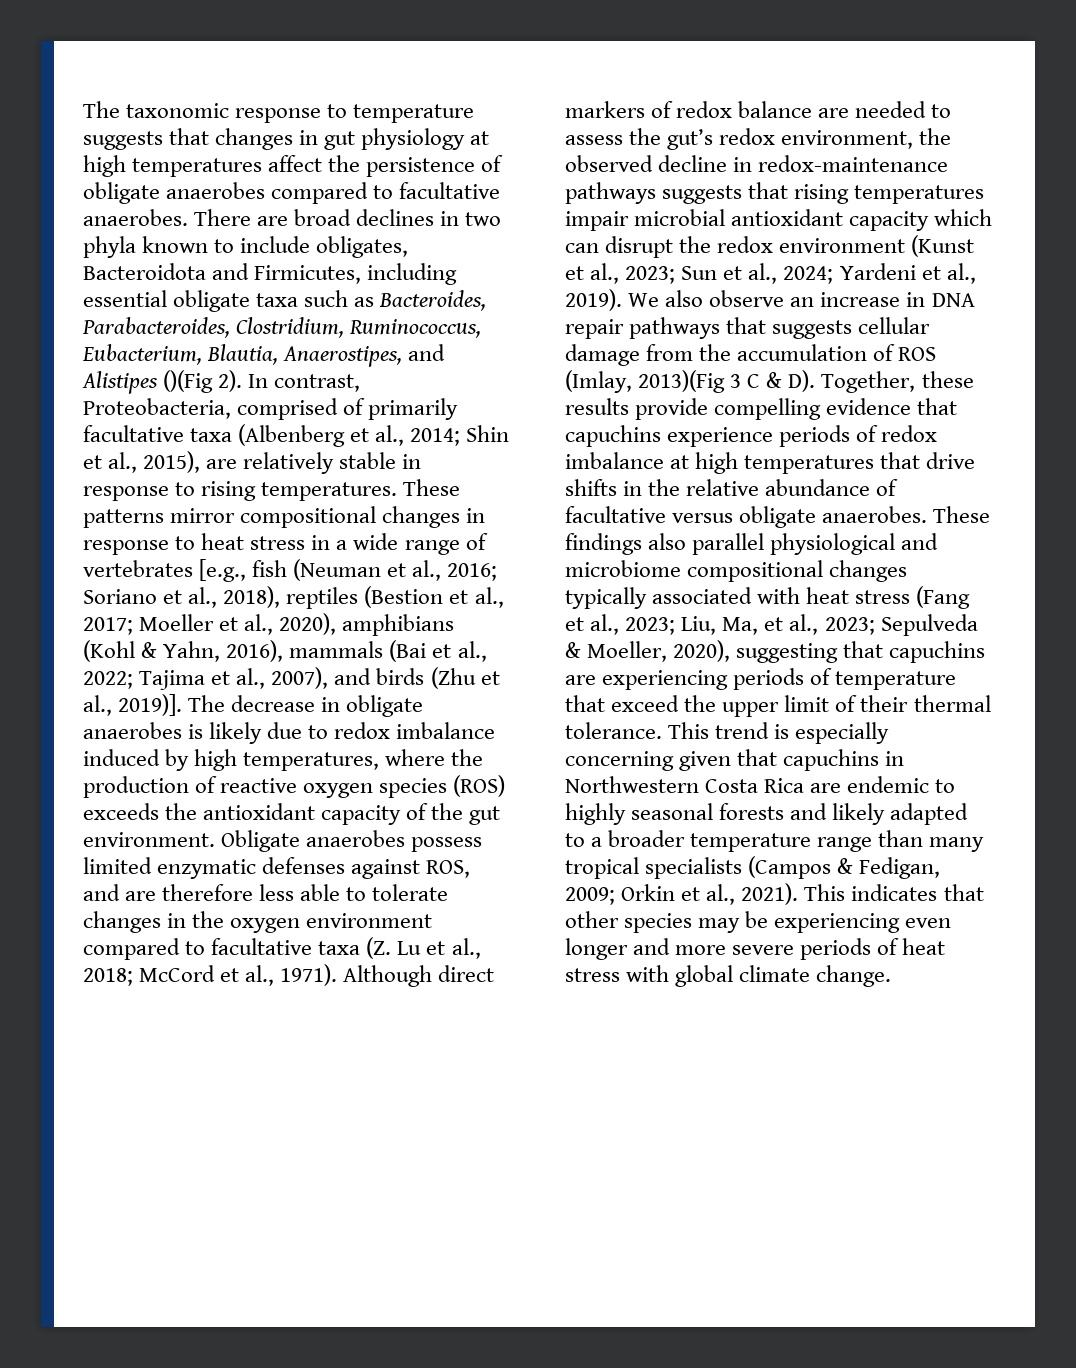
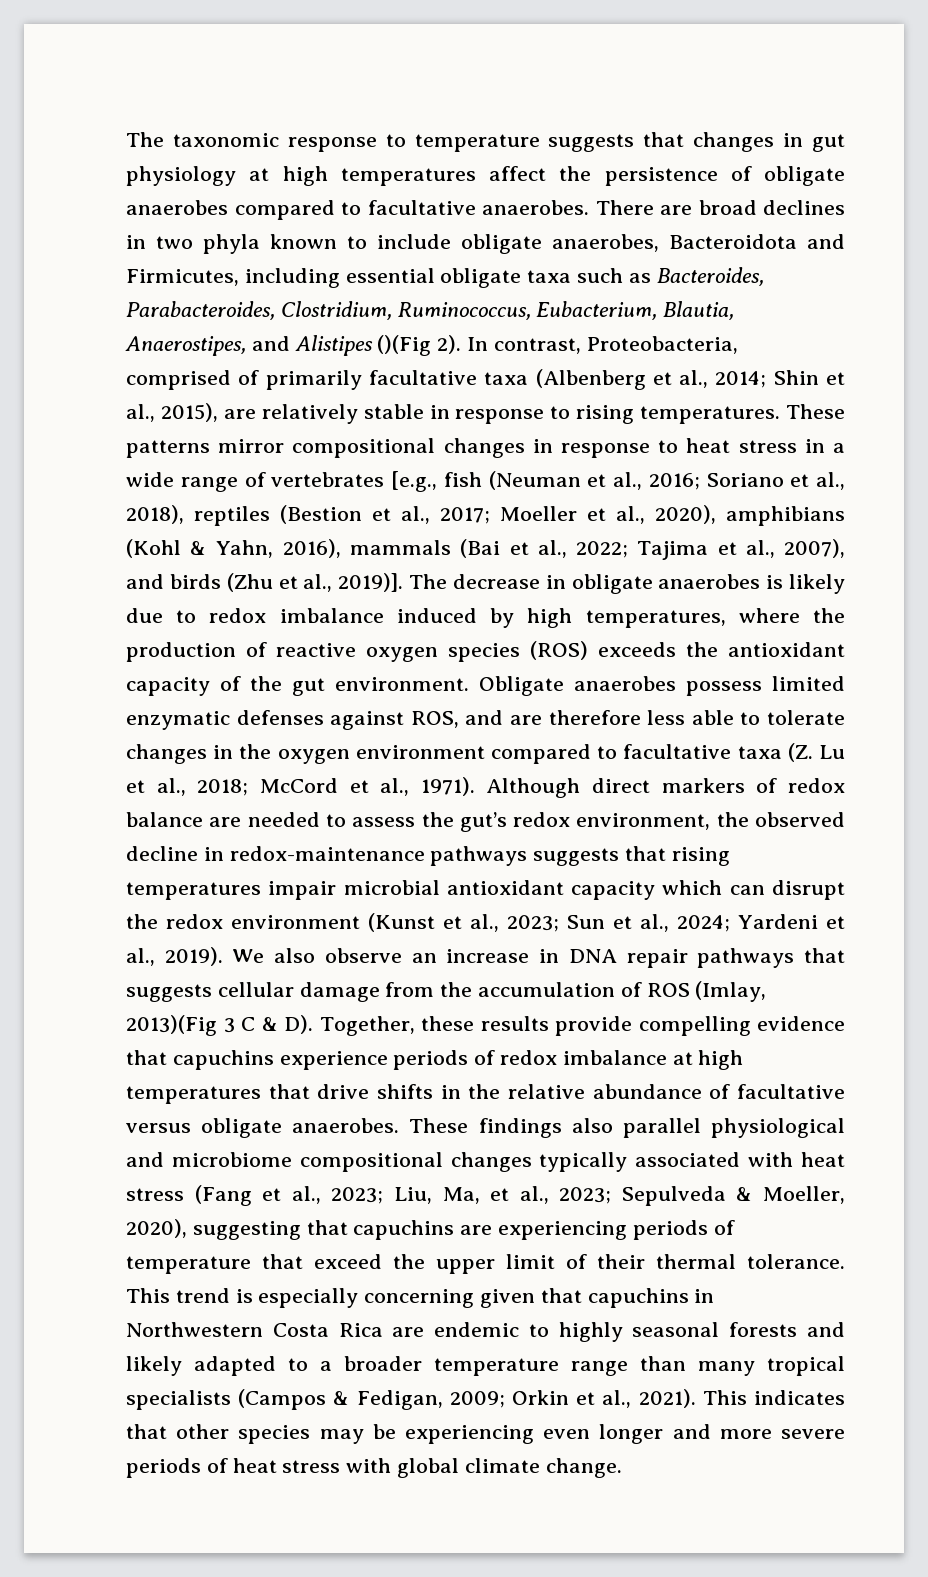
[316,236,409,258] obligates, -> [461,234,659,254] obligate anaerobes,

